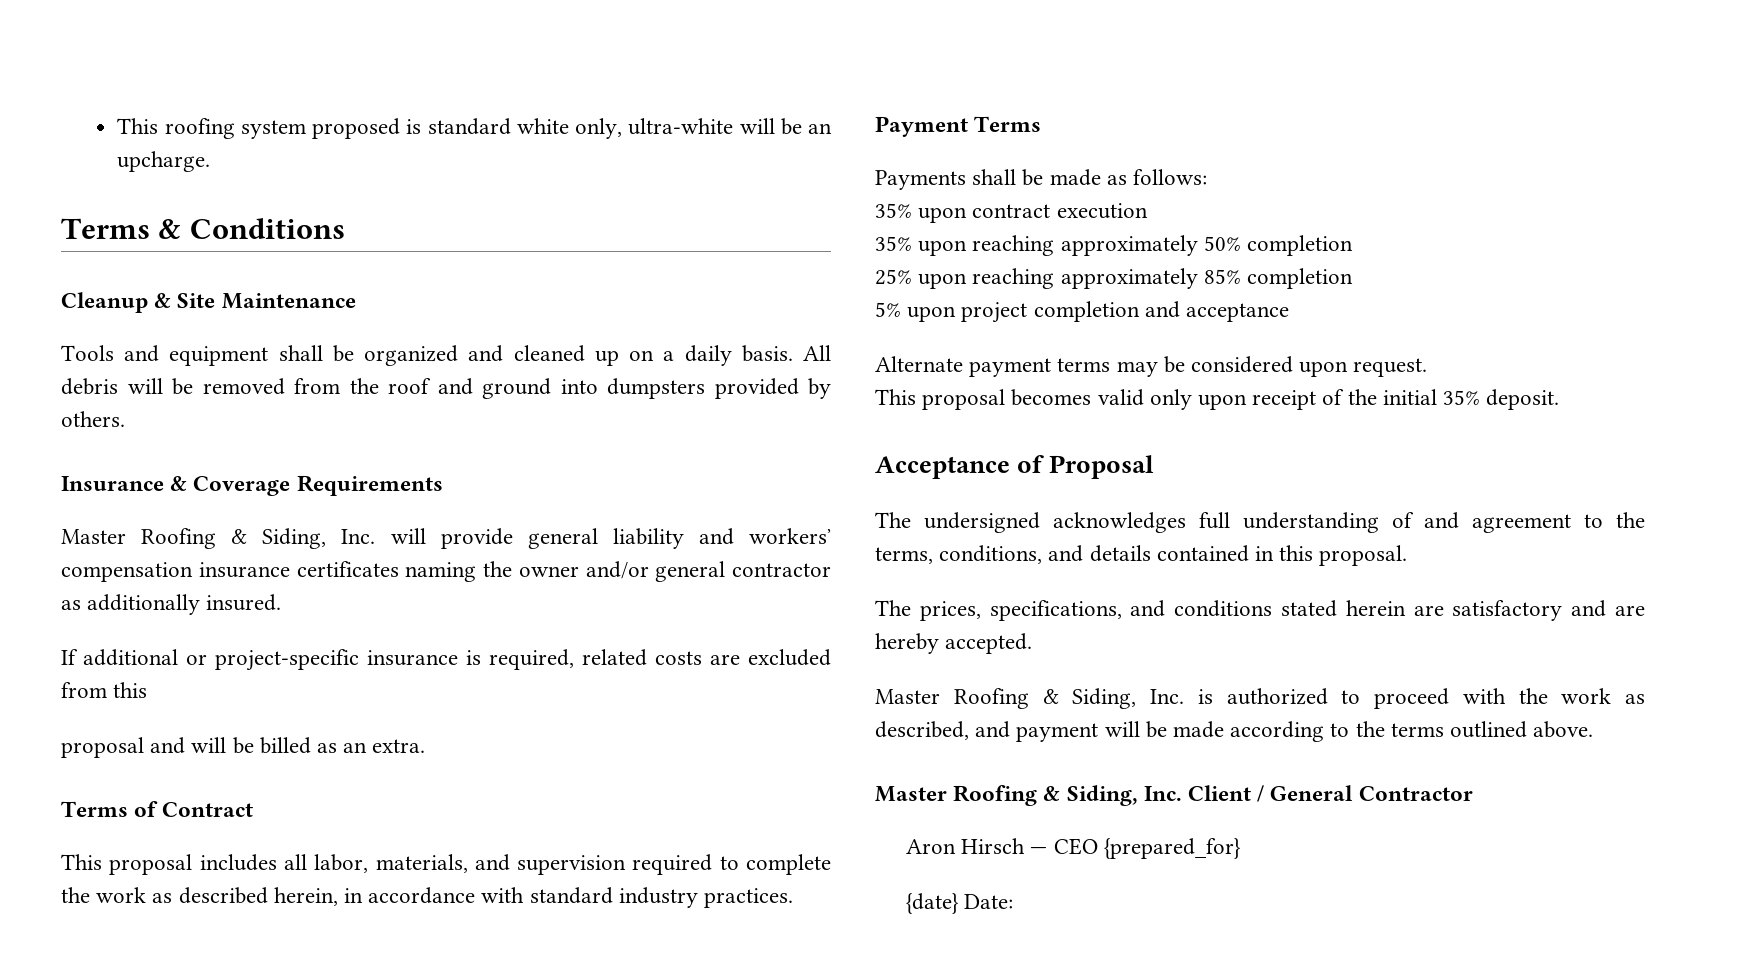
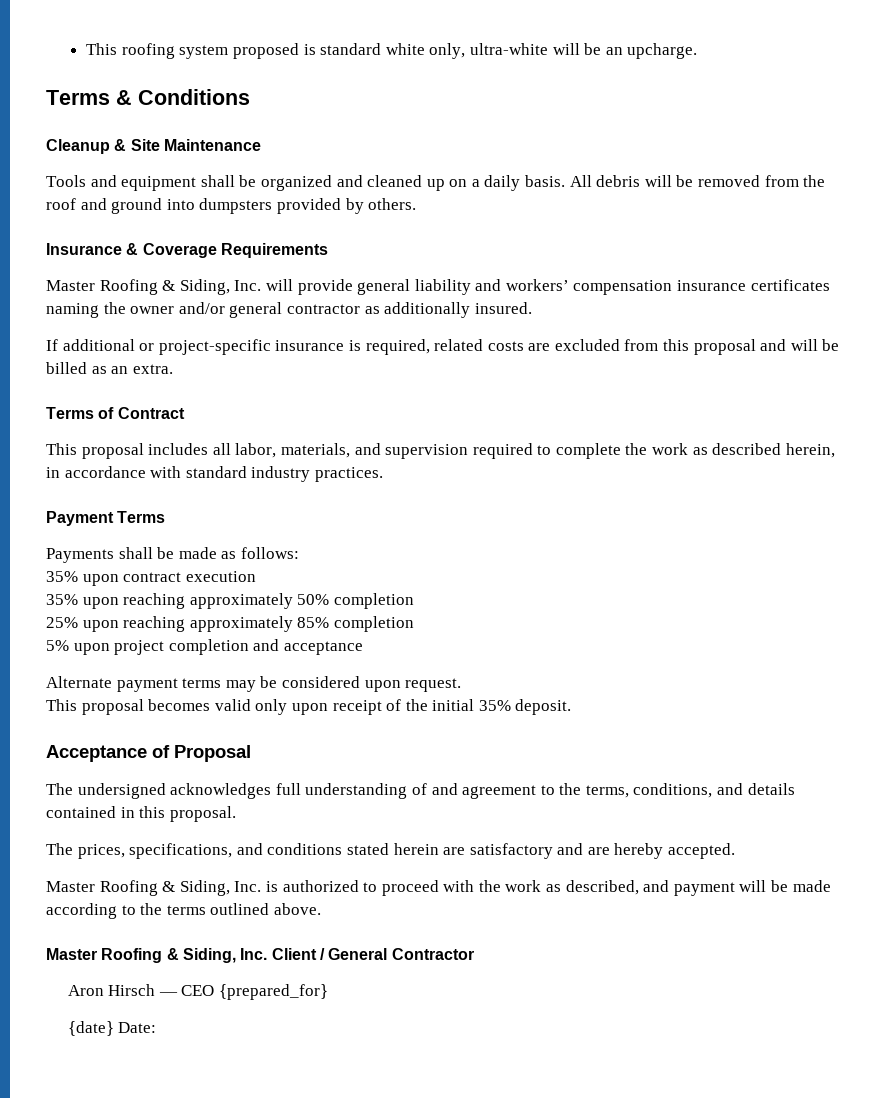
(148, 690) // -> (690, 345) none

